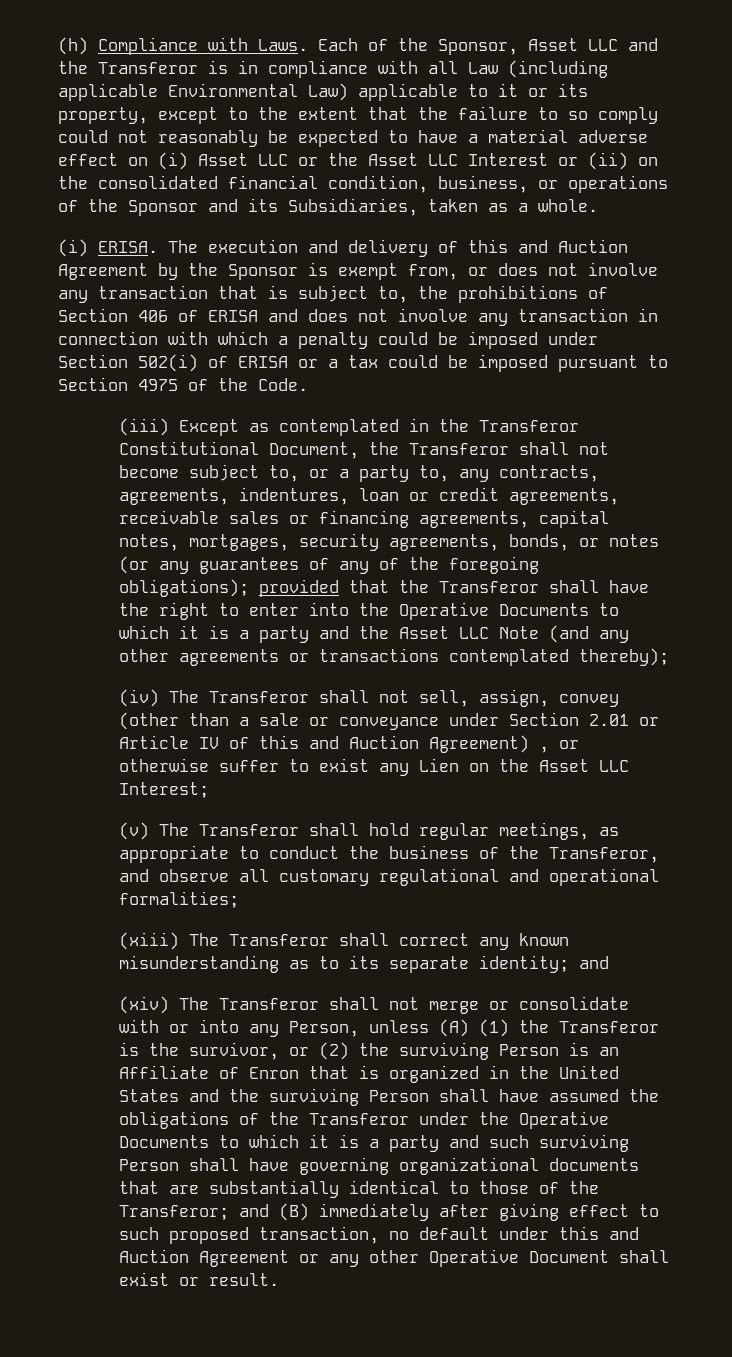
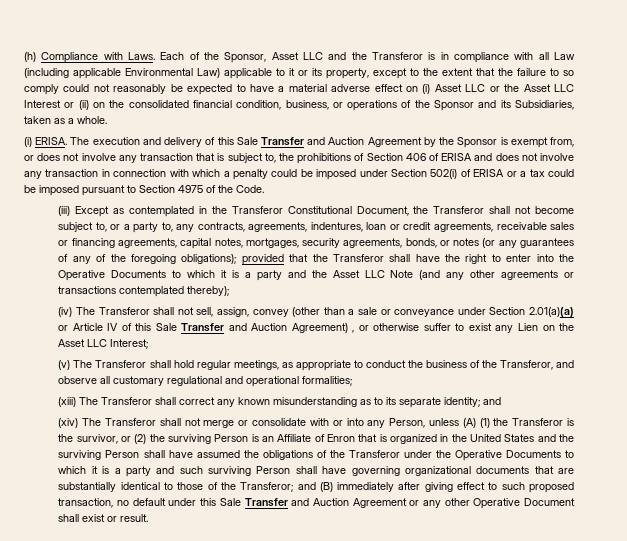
(508, 246) none -> [236,137,305,146] Sale Transfer
[589,714,630,726] 2.01 -> [528,307,574,317] 2.01(a)(a)
(300, 742) none -> [155,323,225,332] Sale Transfer
(600, 1233) none -> [219,498,288,507] Sale Transfer

